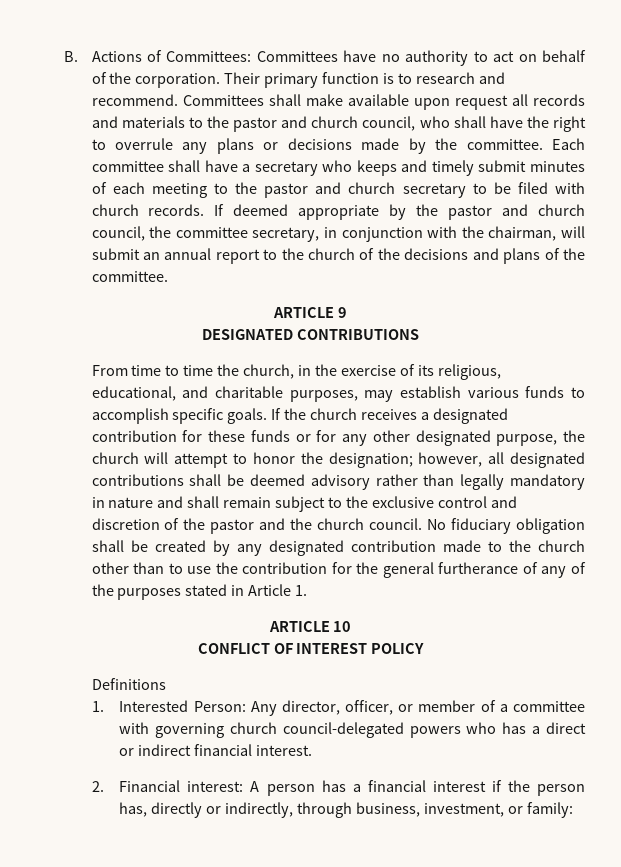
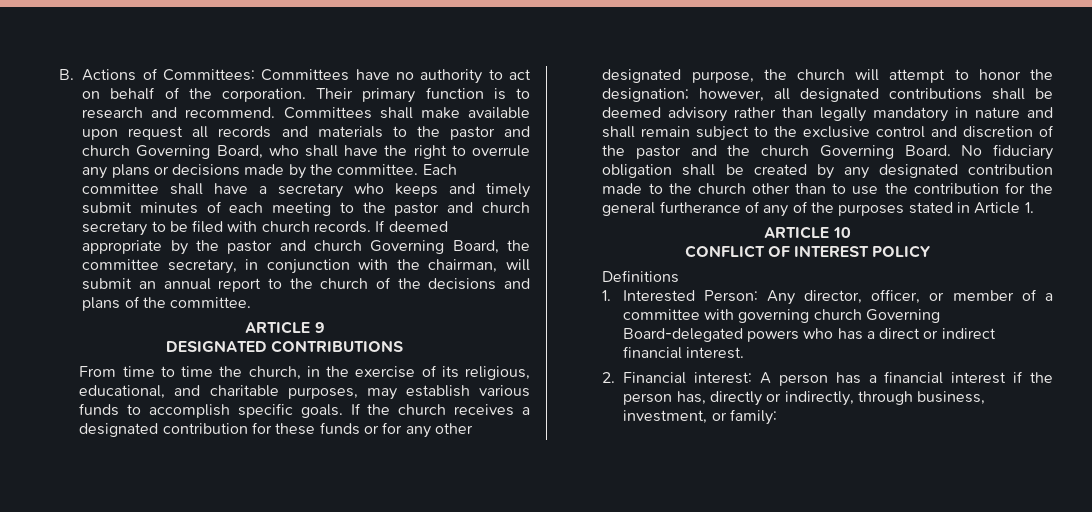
[362,116,416,131] council, -> [136,145,263,159] Governing Board,
[91,226,145,241] council, -> [370,240,499,254] Governing Board,
[369,518,423,530] council. -> [819,145,951,159] Governing Board.
[282,722,404,738] council-delegated -> [865,309,940,323] [622,328,743,342] Governing Board-delegated

